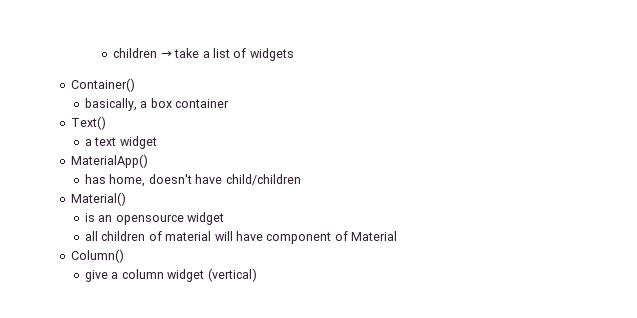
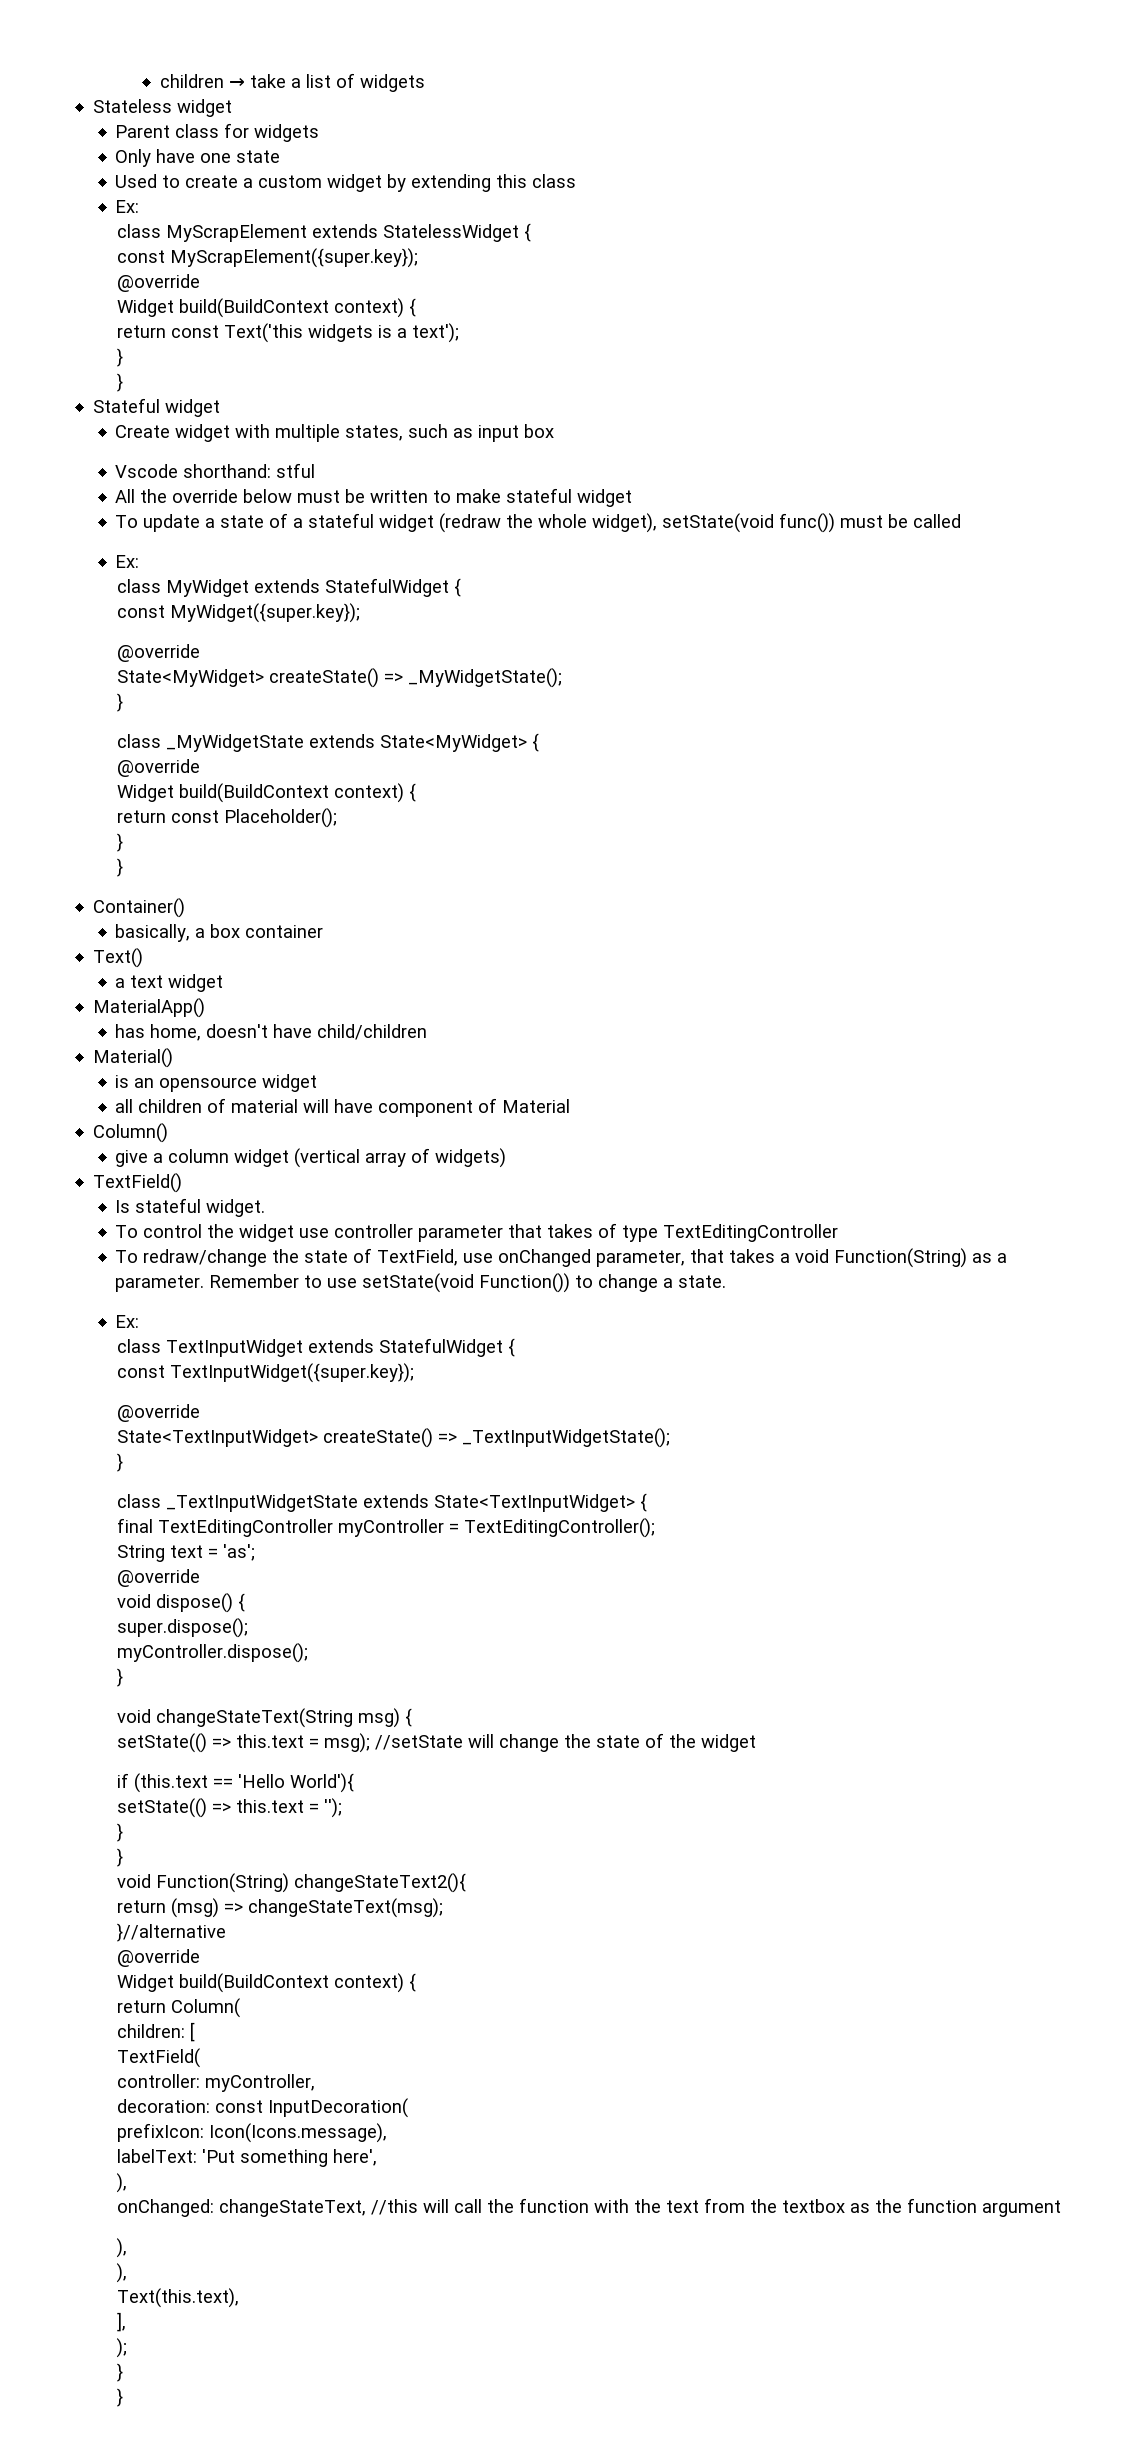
(294, 54) none -> [92,99,232,117] [115,123,320,142] [115,149,281,167] [115,174,577,192] [115,200,140,213] [117,223,532,242] [117,248,419,268] [117,274,201,292] [117,298,417,318] [117,323,460,343] [117,348,124,367] [117,373,124,392] [92,398,220,417] [115,424,555,442] [115,463,316,478] [115,488,633,507] [115,513,962,533] [115,555,140,568] [117,578,462,597] [117,603,361,623] [117,644,201,662] [117,668,563,688] [117,693,124,712] [117,733,540,752] [117,759,201,777] [117,783,417,803] [117,808,338,828] [117,833,124,852] [117,858,124,877] // Stateless widget // Parent class for widgets // Only have one state // Used to create a custom widget by extending this class // Ex: // class MyScrapElement extends StatelessWidget { // const MyScrapElement({super.key}); // @override // Widget build(BuildContext context) { // return const Text('this widgets is a text'); // } // } // Stateful widget // Create widget with multiple states, such as input box // Vscode shorthand: stful // All the override below must be written to make stateful widget // To update a state of a stateful widget (redraw the whole widget), setState(void func()) must be called // Ex: // class MyWidget extends StatefulWidget { // const MyWidget({super.key}); // @override // State<MyWidget> createState() => _MyWidgetState(); // } // class _MyWidgetState extends State<MyWidget> { // @override // Widget build(BuildContext context) { // return const Placeholder(); // } // }
[207,268,257,282] (vertical) -> [294,1148,507,1168] [92,1173,182,1193] [115,1198,266,1217] [115,1223,839,1242] [115,1248,1008,1268] [115,1273,727,1293] [115,1315,140,1328] [117,1338,516,1357] [117,1363,415,1383] [117,1404,201,1422] [117,1428,671,1448] [117,1453,124,1472] [117,1493,648,1512] [117,1518,656,1538] [117,1544,256,1562] [117,1569,201,1587] [117,1593,246,1613] [117,1618,249,1638] [117,1643,309,1663] [117,1668,124,1687] [117,1708,413,1728] [117,1733,757,1753] [117,1773,355,1793] [117,1798,343,1818] [117,1823,124,1842] [117,1848,124,1867] [117,1873,467,1893] [117,1898,444,1918] [117,1923,227,1942] [117,1949,201,1967] [117,1973,417,1993] [117,1998,241,2018] [117,2022,196,2042] [117,2048,201,2068] [117,2074,316,2092] [117,2098,409,2118] [117,2123,388,2143] [117,2149,378,2167] [116,2173,128,2193] [117,2198,1062,2217] [116,2238,128,2258] [116,2263,128,2283] [117,2288,240,2308] [117,2312,127,2332] [116,2338,128,2358] [117,2363,124,2382] [117,2388,124,2407] (vertical array of widgets) // TextField() // Is stateful widget. // To control the widget use controller parameter that takes of type TextEditingController // To redraw/change the state of TextField, use onChanged parameter, that takes a void Function(String) as a parameter. Remember to use setState(void Function()) to change a state. // Ex: // class TextInputWidget extends StatefulWidget { // const TextInputWidget({super.key}); // @override // State<TextInputWidget> createState() => _TextInputWidgetState(); // } // class _TextInputWidgetState extends State<TextInputWidget> { // final TextEditingController myController = TextEditingController(); // String text = 'as'; // @override // void dispose() { // super.dispose(); // myController.dispose(); // } // void changeStateText(String msg) { // setState(() => this.text = msg); //setState will change the state of the widget // if (this.text == 'Hello World'){ // setState(() => this.text = ''); // } // } // void Function(String) changeStateText2(){ // return (msg) => changeStateText(msg); // }//alternative // @override // Widget build(BuildContext context) { // return Column( // children: [ // TextField( // controller: myController, // decoration: const InputDecoration( // prefixIcon: Icon(Icons.message), // labelText: 'Put something here', // ), // onChanged: changeStateText, //this will call the function with the text from the textbox as the function argument // ), // ), // Text(this.text), // ], // ); // } // }

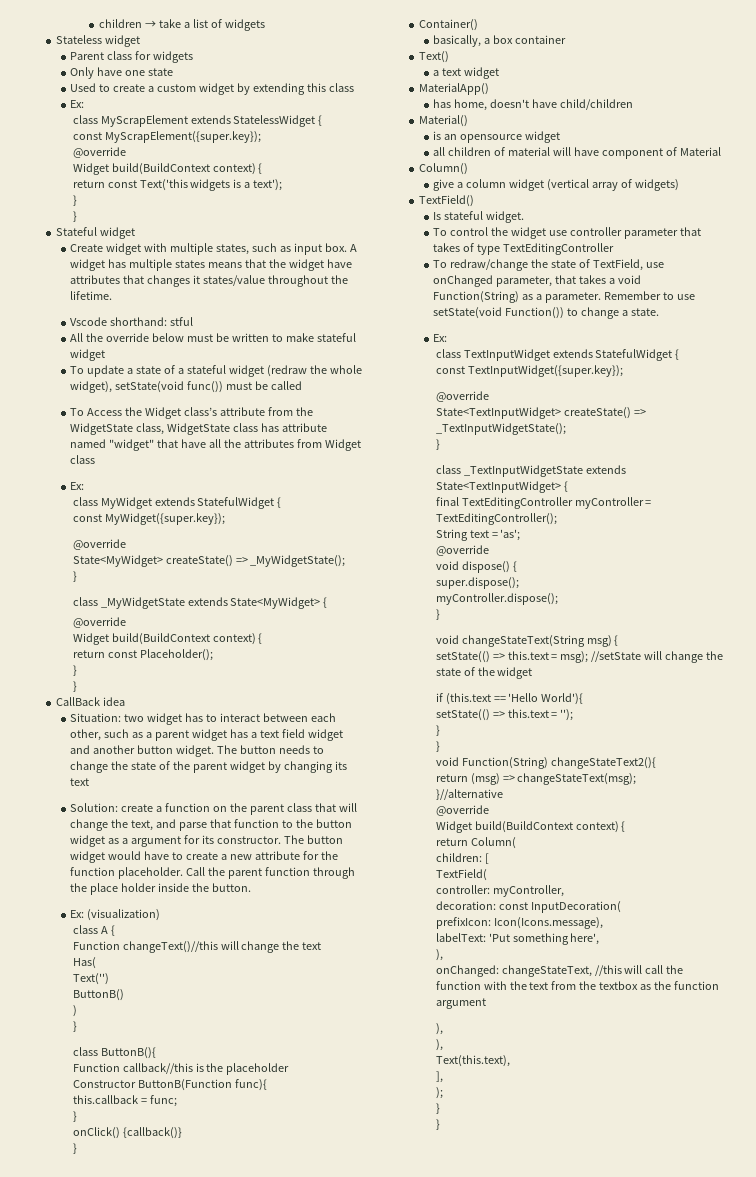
[524,424,555,438] box -> [325,243,358,252] [70,259,353,271] [70,275,349,287] [70,291,113,300] box. A widget has multiple states means that the widget have attributes that changes it states/value throughout the lifetime.
(962, 521) none -> [70,407,314,419] [70,423,328,435] [70,439,362,451] [70,455,96,464] // To Access the Widget class’s attribute from the WidgetState class, WidgetState class has attribute named "widget" that have all the attributes from Widget class
(124, 867) none -> [56,697,126,706] [70,713,337,725] [70,729,344,741] [70,745,325,757] [70,761,348,773] [70,778,90,786] [70,803,358,815] [70,819,353,831] [70,835,344,847] [70,851,339,863] [70,867,356,879] [70,883,252,895] [70,909,161,921] [72,925,115,936] [72,941,322,953] [72,957,96,969] [72,973,109,985] [72,989,124,1001] [72,1005,77,1017] [72,1021,77,1032] [72,1047,156,1059] [72,1063,290,1075] [72,1079,267,1091] [72,1095,177,1107] [72,1111,77,1122] [72,1127,182,1139] [72,1143,77,1154] // CallBack idea // Situation: two widget has to interact between each other, such as a parent widget has a text field widget and another button widget. The button needs to change the state of the parent widget by changing its text // Solution: create a function on the parent class that will change the text, and parse that function to the button widget as a argument for its constructor. The button widget would have to create a new attribute for the function placeholder. Call the parent function through the place holder inside the button. // Ex: (visualization) // class A { // Function changeText()//this will change the text // Has( // Text('') // ButtonB() // ) // } // class ButtonB(){ // Function callback//this is the placeholder // Constructor ButtonB(Function func){ // this.callback = func; // } // onClick() {callback()} // }

